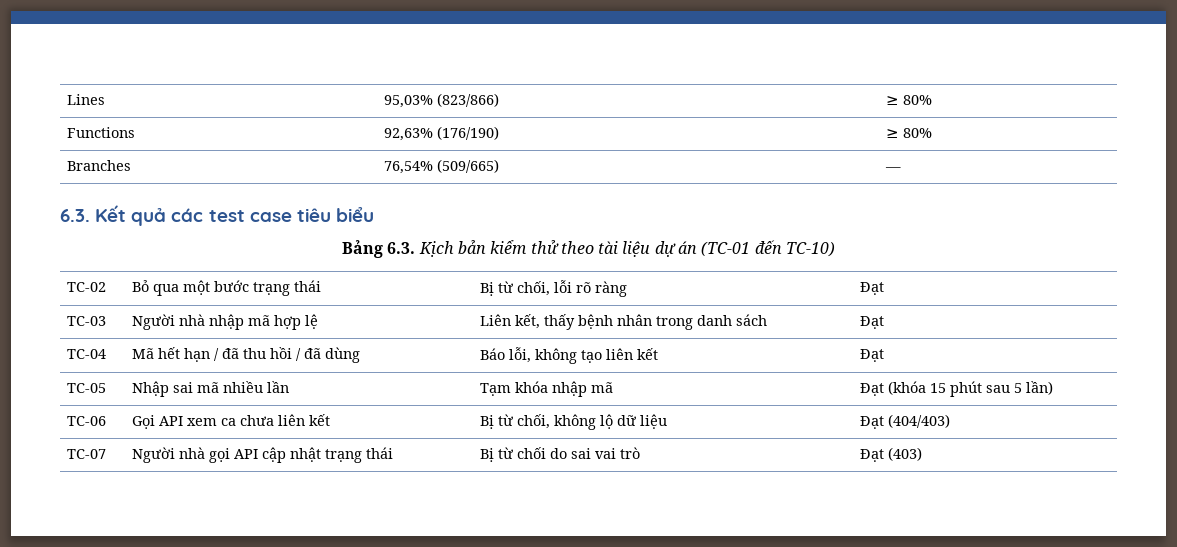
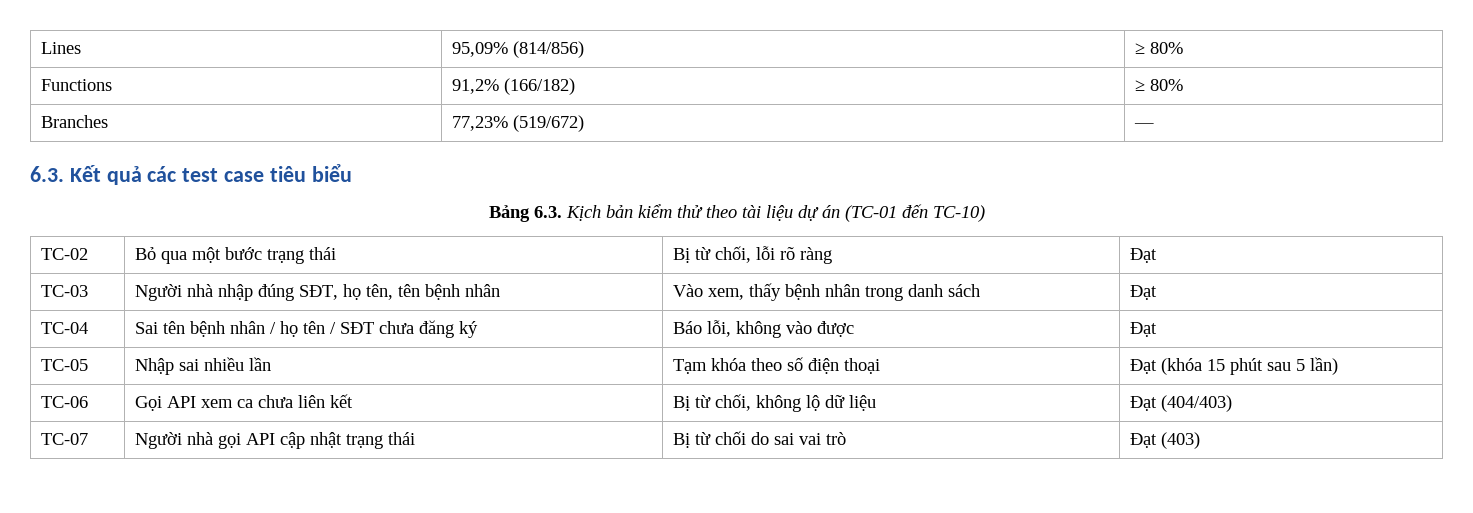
[383,93,499,108] 95,03% (823/866) -> [452,41,585,58] 95,09% (814/856)
[383,126,499,141] 92,63% (176/190) -> [452,78,576,95] 91,2% (166/182)
[383,159,499,174] 76,54% (509/665) -> [452,115,585,132] 77,23% (519/672)
[247,314,318,330] [479,314,540,329] mã hợp lệ | Liên kết, -> [258,284,501,301] [673,284,745,300] đúng SĐT, họ tên, tên bệnh nhân | Vào xem,
[131,347,360,363] Mã hết hạn / đã thu hồi / đã dùng -> [135,320,479,338] Sai tên bệnh nhân / họ tên / SĐT chưa đăng ký
[580,348,658,363] tạo liên kết -> [786,321,855,337] vào được
[196,382,219,393] mã -> (200, 365) none
[551,381,613,397] nhập mã -> [751,357,881,374] theo số điện thoại

